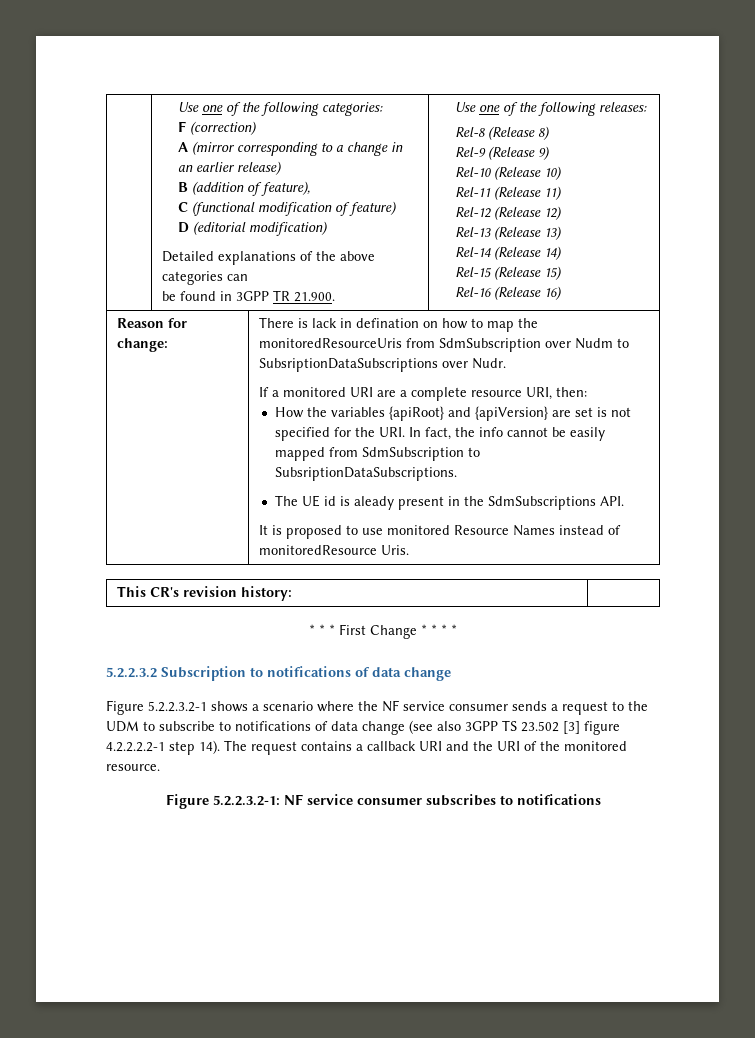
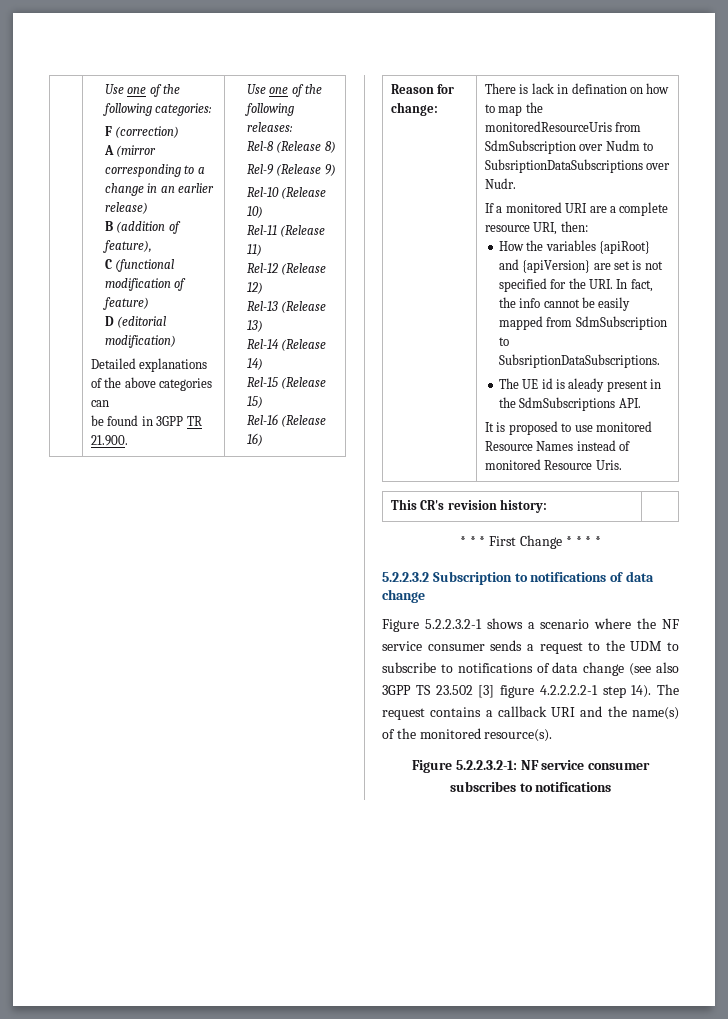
[259,545,378,555] monitoredResource -> [485,459,593,470] monitored Resource
[497,741,520,751] URI -> [632,707,679,720] name(s)
[106,764,160,771] resource. -> [484,729,553,742] resource(s).

